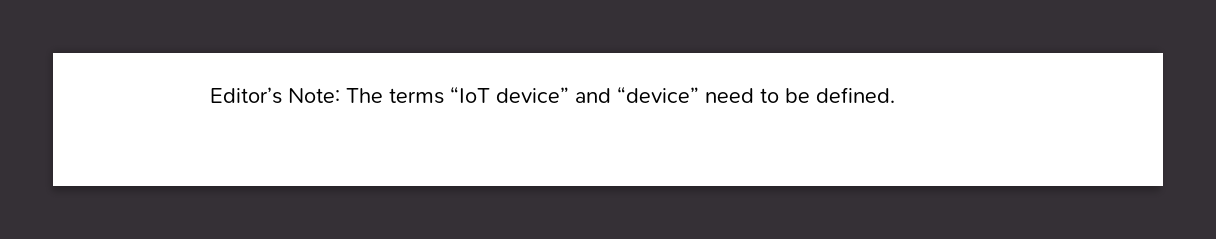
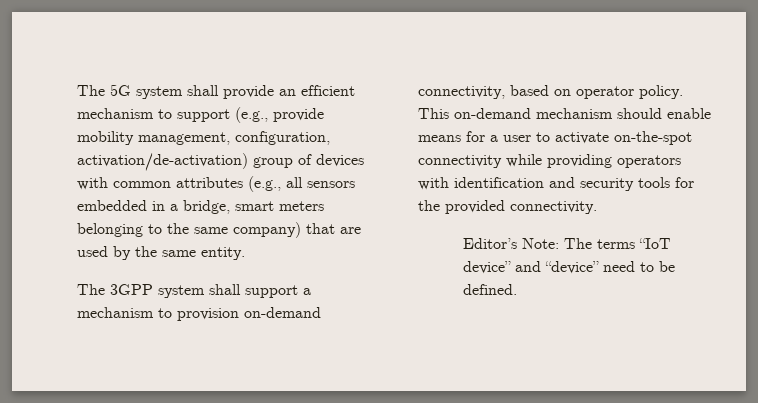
(209, 95) none -> [77,84,355,99] [77,107,324,123] [77,131,330,145] [77,153,364,171] [77,176,355,192] [77,200,324,214] [77,222,361,238] [77,246,245,260] [77,284,311,298] [77,307,321,321] [418,85,683,99] [418,108,711,119] [418,131,692,145] [418,154,681,168] [418,177,694,191] [418,200,597,214] The 5G system shall provide an efficient mechanism to support (e.g., provide mobility management, configuration, activation/de-activation) group of devices with common attributes (e.g., all sensors embedded in a bridge, smart meters belonging to the same company) that are used by the same entity. // The 3GPP system shall support a mechanism to provision on-demand connectivity, based on operator policy. This on-demand mechanism should enable means for a user to activate on-the-spot connectivity while providing operators with identification and security tools for the provided connectivity. //

